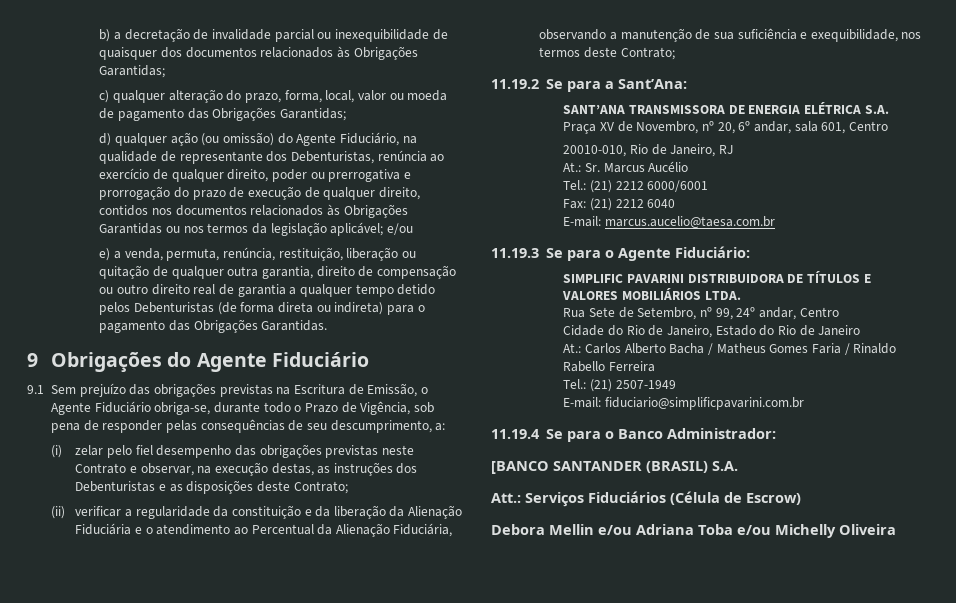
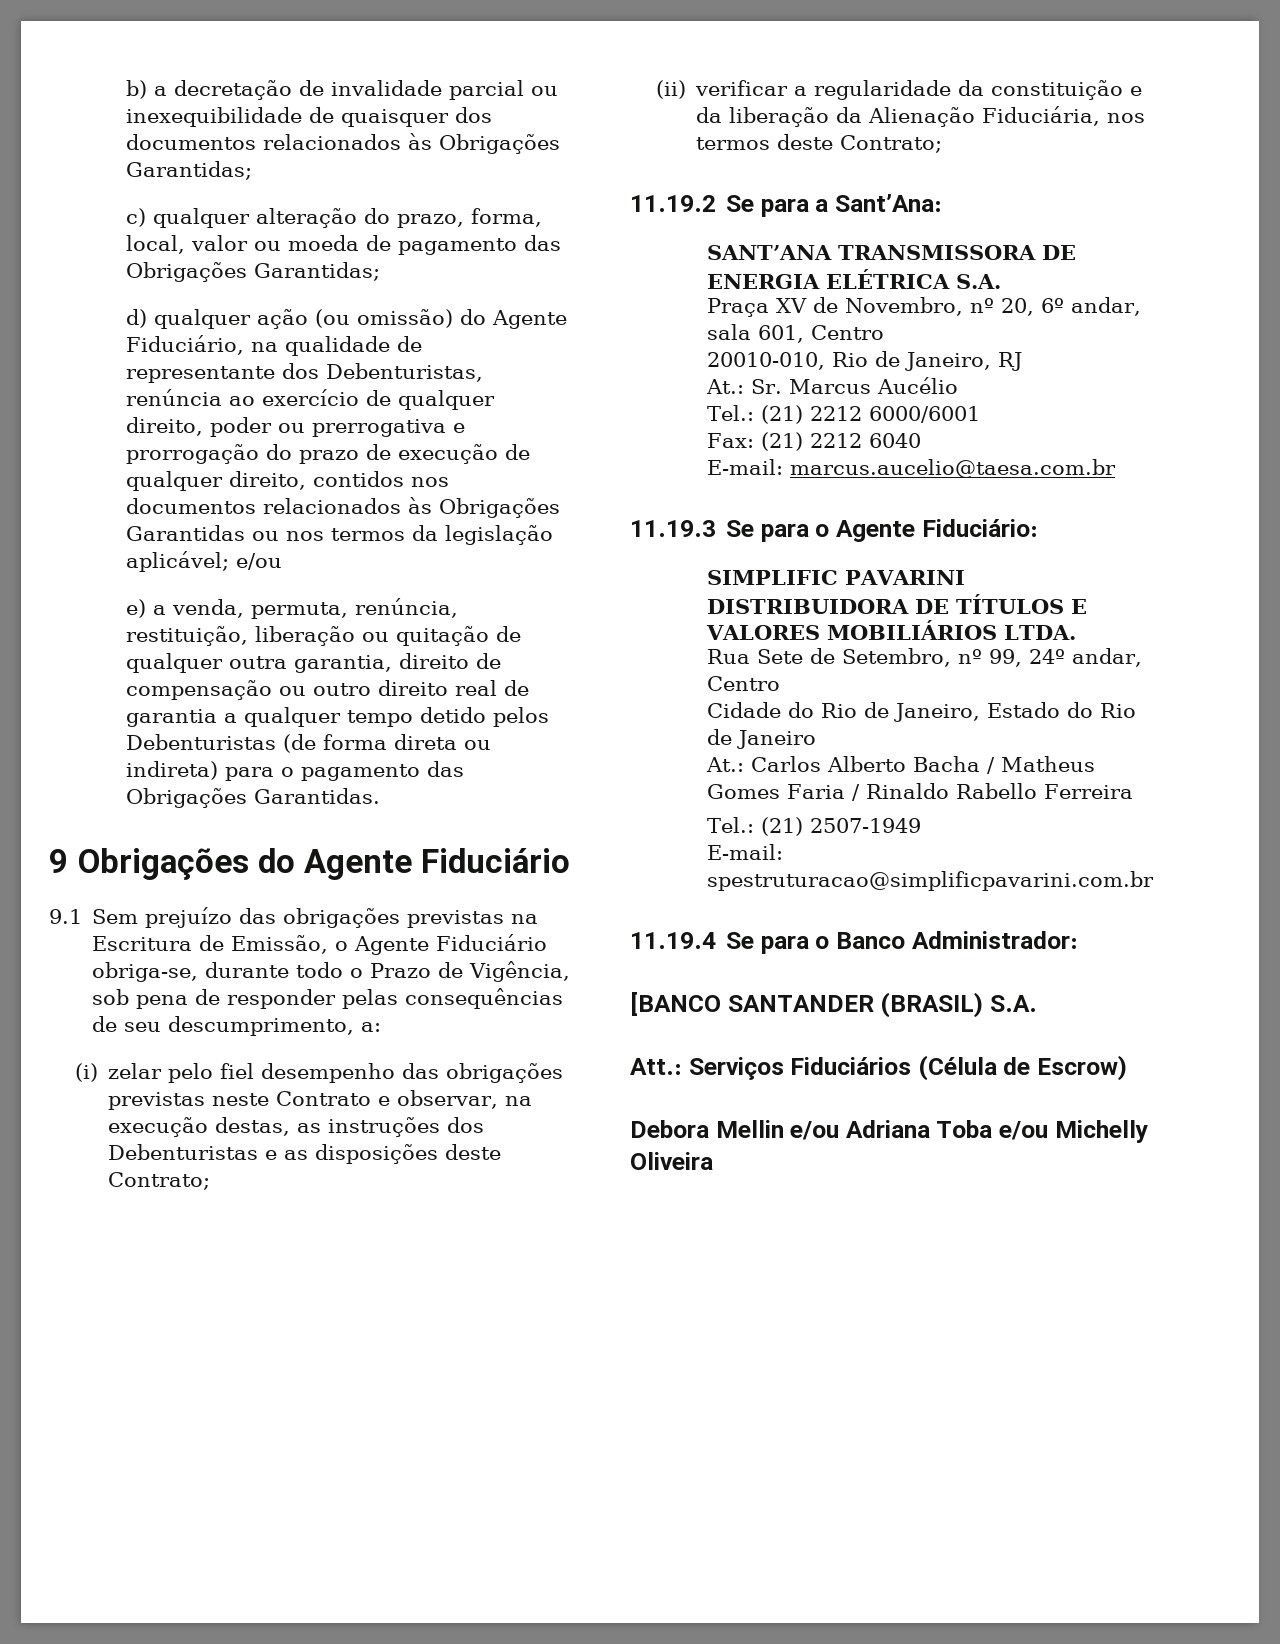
[75,523,453,537] [539,28,898,42] Fiduciária e o atendimento ao Percentual da Alienação Fiduciária, observando a manutenção de sua suficiência e exequibilidade, -> [982,106,1101,126] Fiduciária,
[605,397,805,410] fiduciario@simplificpavarini.com.br -> [707,871,1155,891] spestruturacao@simplificpavarini.com.br

